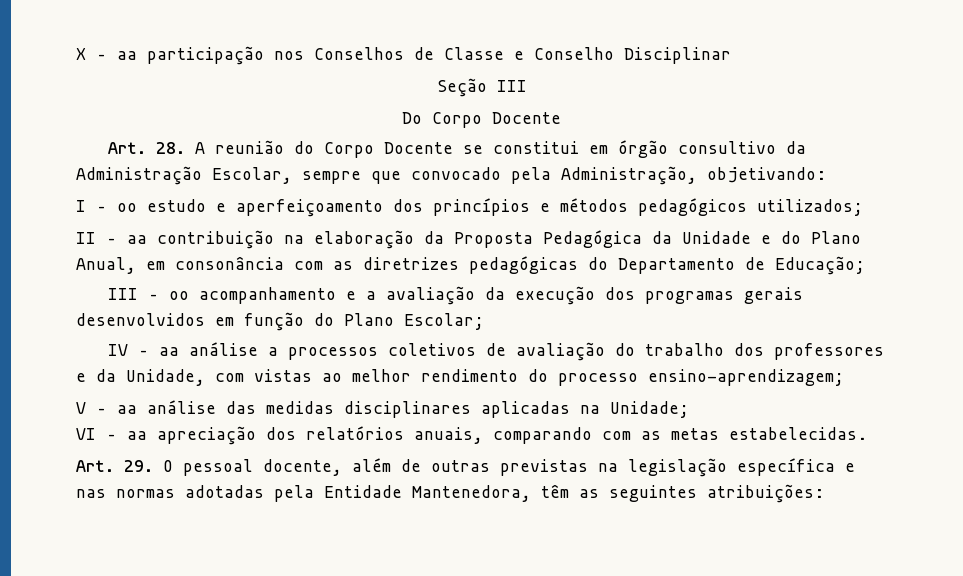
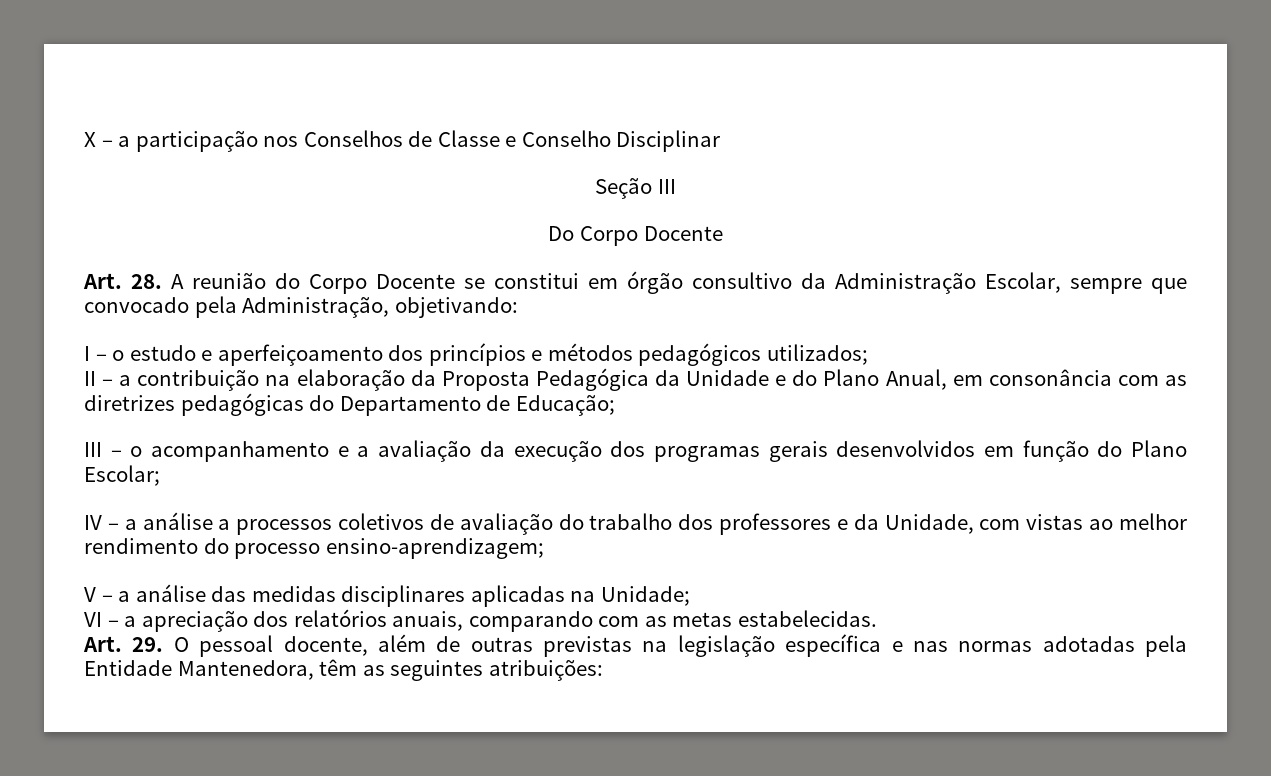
[117,51,137,60] aa -> [118,136,131,147] a
[117,203,137,212] oo -> [112,350,125,361] o
[127,235,147,244] aa -> [119,375,132,386] a
[168,291,189,300] oo -> [130,446,143,457] o
[158,347,179,356] aa -> [124,519,137,530] a
[117,405,137,414] aa -> [118,591,131,602] a
[127,431,147,440] aa -> [124,616,137,627] a

